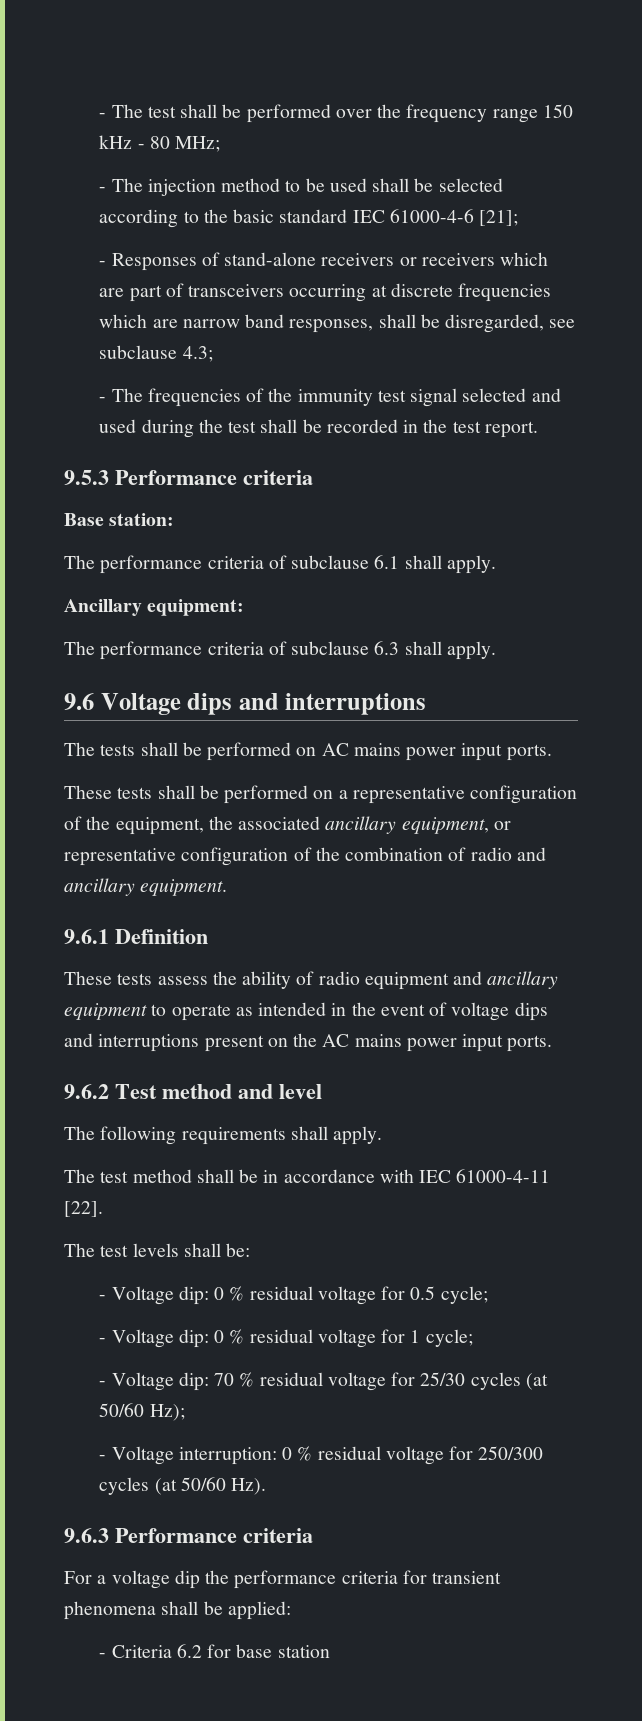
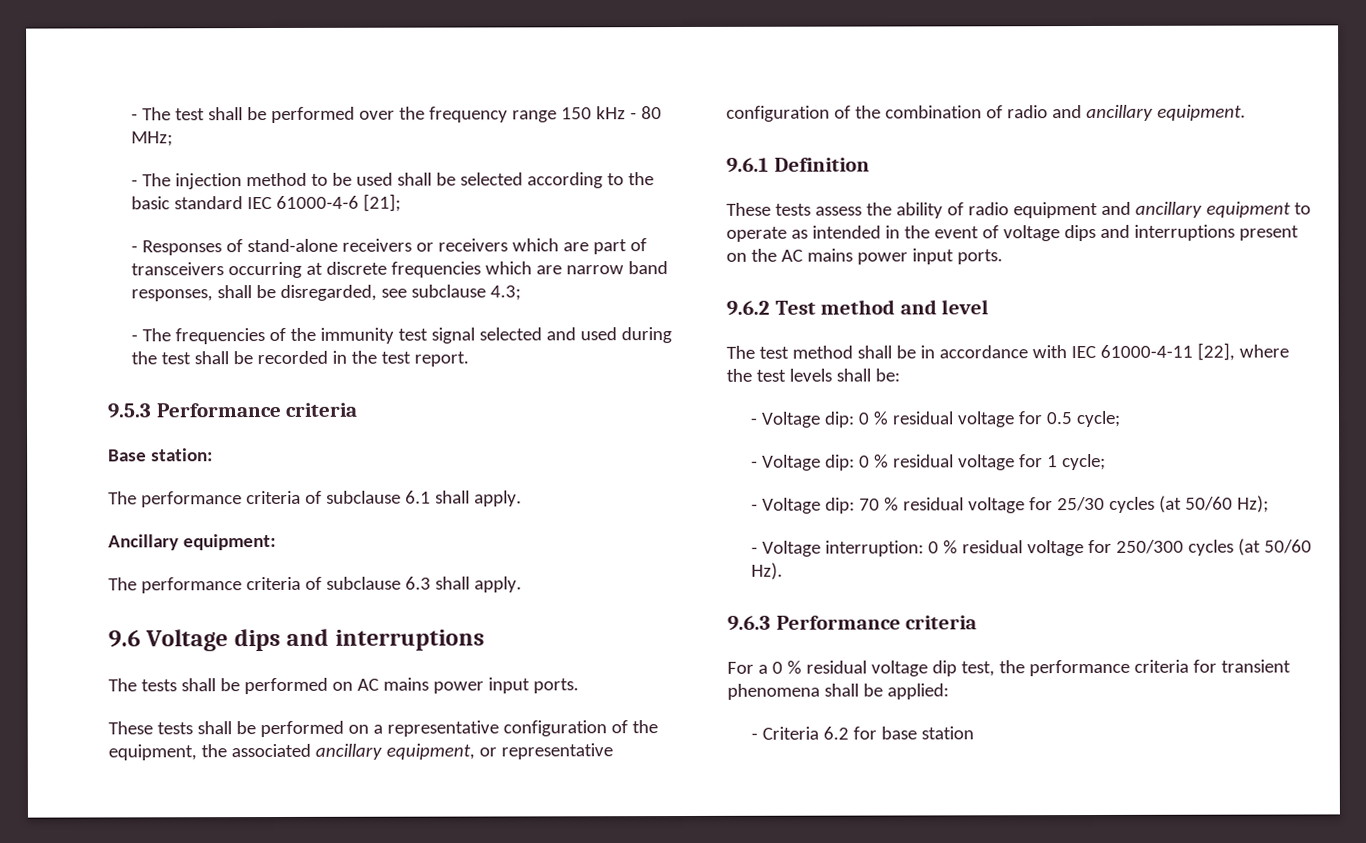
[64,1126,383,1145] // The following requirements shall apply. -> (990, 307) none
[64,1201,103,1217] [64,1243,95,1257] [22]. // The -> [1196,342,1289,361] [726,368,752,382] [22], where the
(107, 1579) none -> [771,660,867,674] 0 % residual
(200, 1579) none -> [960,661,995,677] test,

